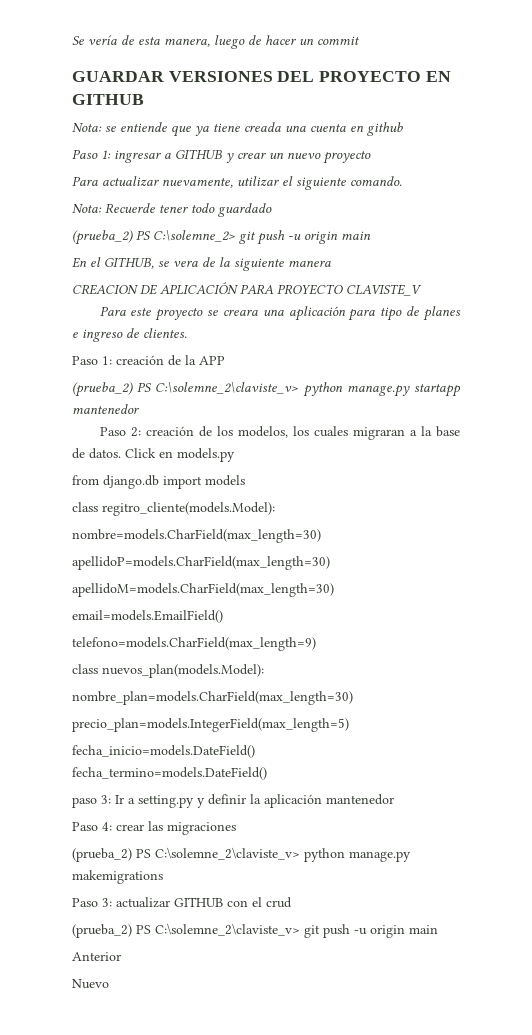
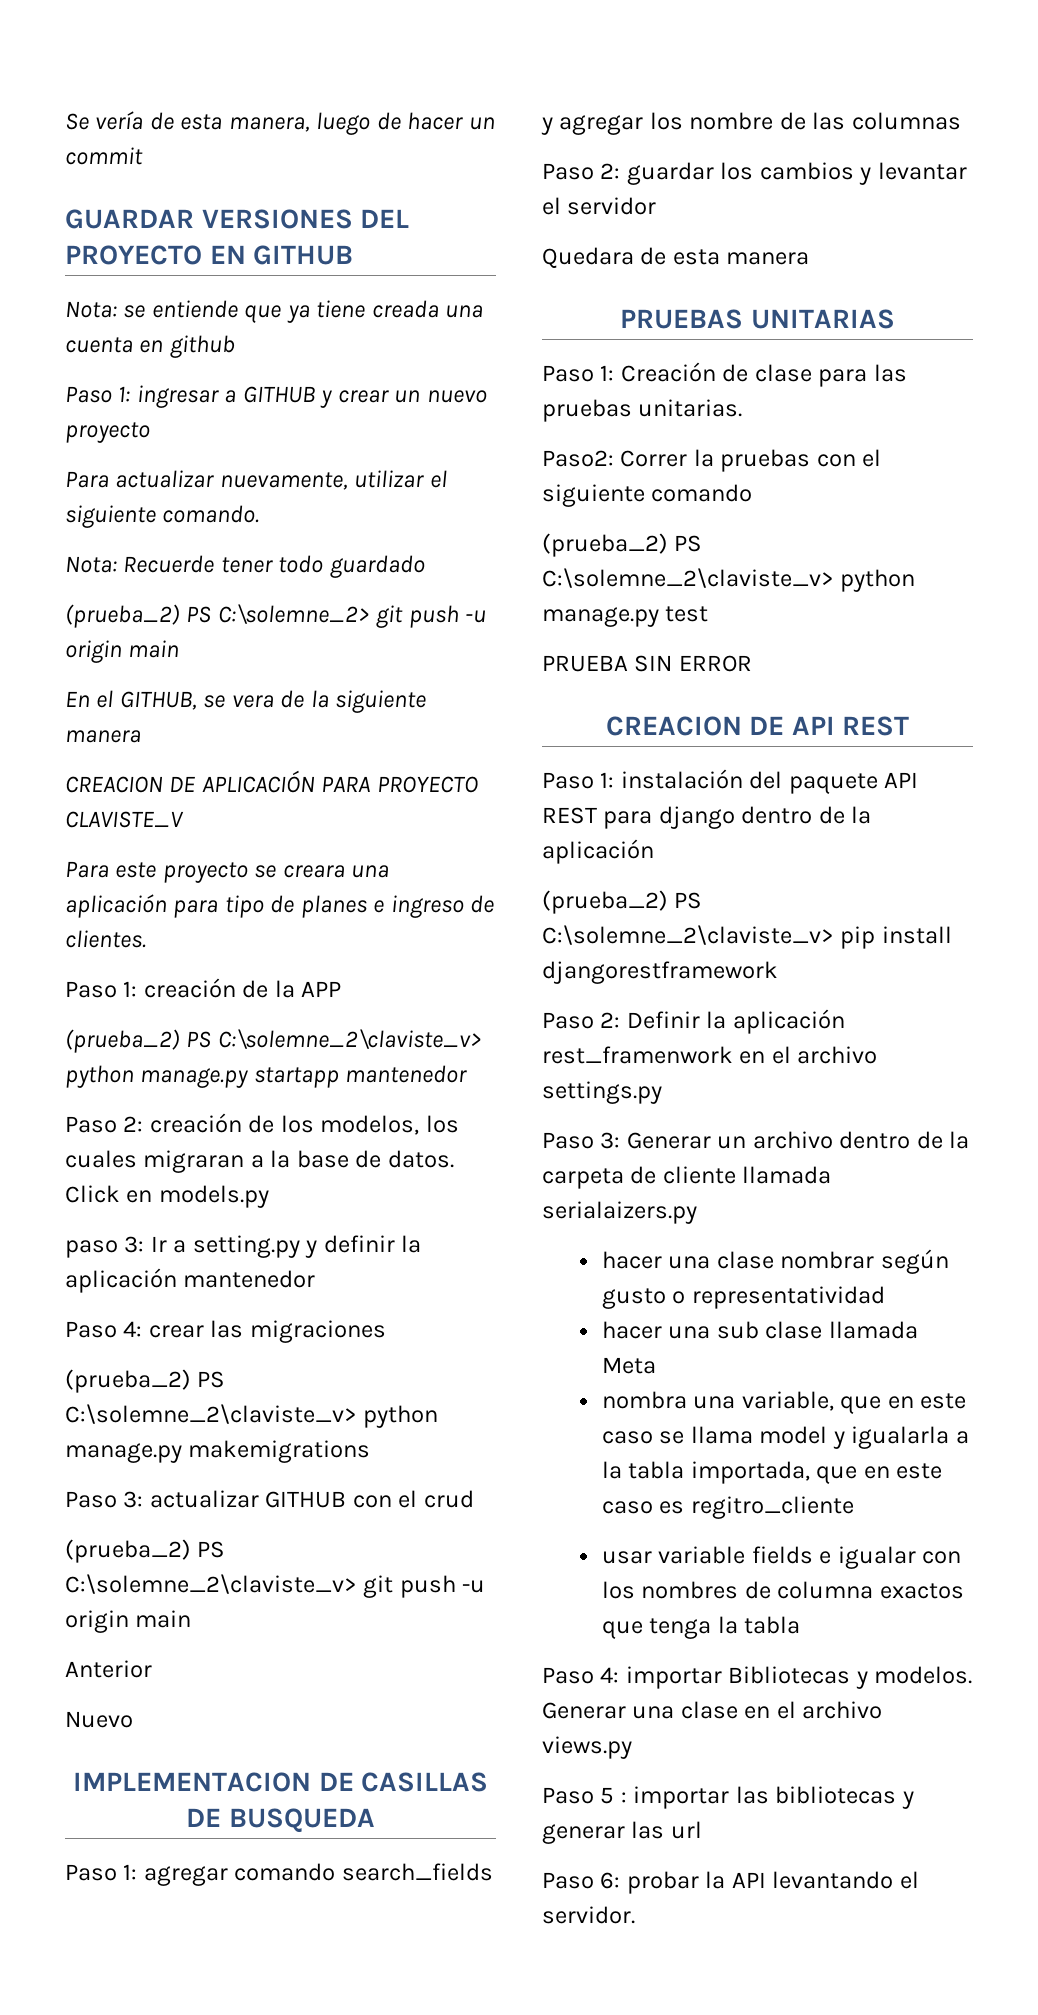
[72,475,245,489] [72,502,275,516] [72,529,321,543] [72,556,330,570] [72,583,334,597] [72,610,223,623] [72,637,316,651] [72,664,264,678] [72,691,353,705] [72,718,349,732] [72,745,255,758] [72,767,267,780] // from django.db import models // class regitro_cliente(models.Model): // nombre=models.CharField(max_length=30) // apellidoP=models.CharField(max_length=30) // apellidoM=models.CharField(max_length=30) // email=models.EmailField() // telefono=models.CharField(max_length=9) // class nuevos_plan(models.Model): // nombre_plan=models.CharField(max_length=30) // precio_plan=models.IntegerField(max_length=5) // fecha_inicio=models.DateField() // fecha_termino=models.DateField() -> (269, 1196) none
(109, 984) none -> [72,1772,489,1792] [186,1808,375,1833] [65,1863,493,1886] [541,112,961,135] [542,162,967,185] [542,197,657,215] [542,247,810,269] [620,309,895,329] [542,362,907,387] [542,399,743,422] [542,449,882,472] [542,484,753,507] [542,533,703,557] [542,568,916,592] [542,606,709,627] [542,655,752,672] [605,716,910,736] [542,769,919,794] [542,806,872,829] [542,839,654,864] [542,890,703,914] [542,925,952,949] [542,961,778,984] [542,1009,845,1034] [542,1046,878,1064] [542,1081,662,1104] [542,1131,970,1149] [542,1166,832,1189] [542,1201,697,1224] [601,1249,949,1274] [601,1286,885,1309] [601,1321,918,1339] [601,1357,656,1374] [601,1391,967,1414] [601,1426,969,1449] [601,1461,943,1484] [601,1496,854,1519] [601,1546,962,1569] [601,1581,964,1599] [601,1616,801,1639] [542,1666,973,1689] [542,1701,883,1719] [542,1736,632,1759] [542,1786,914,1809] [542,1821,702,1844] [542,1871,919,1894] [542,1906,635,1924] // IMPLEMENTACION DE CASILLAS DE BUSQUEDA // Paso 1: agregar comando search_fields y agregar los nombre de las columnas // Paso 2: guardar los cambios y levantar el servidor // Quedara de esta manera // PRUEBAS UNITARIAS // Paso 1: Creación de clase para las pruebas unitarias. // Paso2: Correr la pruebas con el siguiente comando // (prueba_2) PS C:\solemne_2\claviste_v> python manage.py test // PRUEBA SIN ERROR // CREACION DE API REST // Paso 1: instalación del paquete API REST para django dentro de la aplicación // (prueba_2) PS C:\solemne_2\claviste_v> pip install djangorestframework // Paso 2: Definir la aplicación rest_framenwork en el archivo settings.py // Paso 3: Generar un archivo dentro de la carpeta de cliente llamada serialaizers.py // hacer una clase nombrar según gusto o representatividad // hacer una sub clase llamada Meta // nombra una variable, que en este caso se llama model y igualarla a la tabla importada, que en este caso es regitro_cliente // usar variable fields e igualar con los nombres de columna exactos que tenga la tabla // Paso 4: importar Bibliotecas y modelos. Generar una clase en el archivo views.py // Paso 5 : importar las bibliotecas y generar las url // Paso 6: probar la API levantando el servidor.

